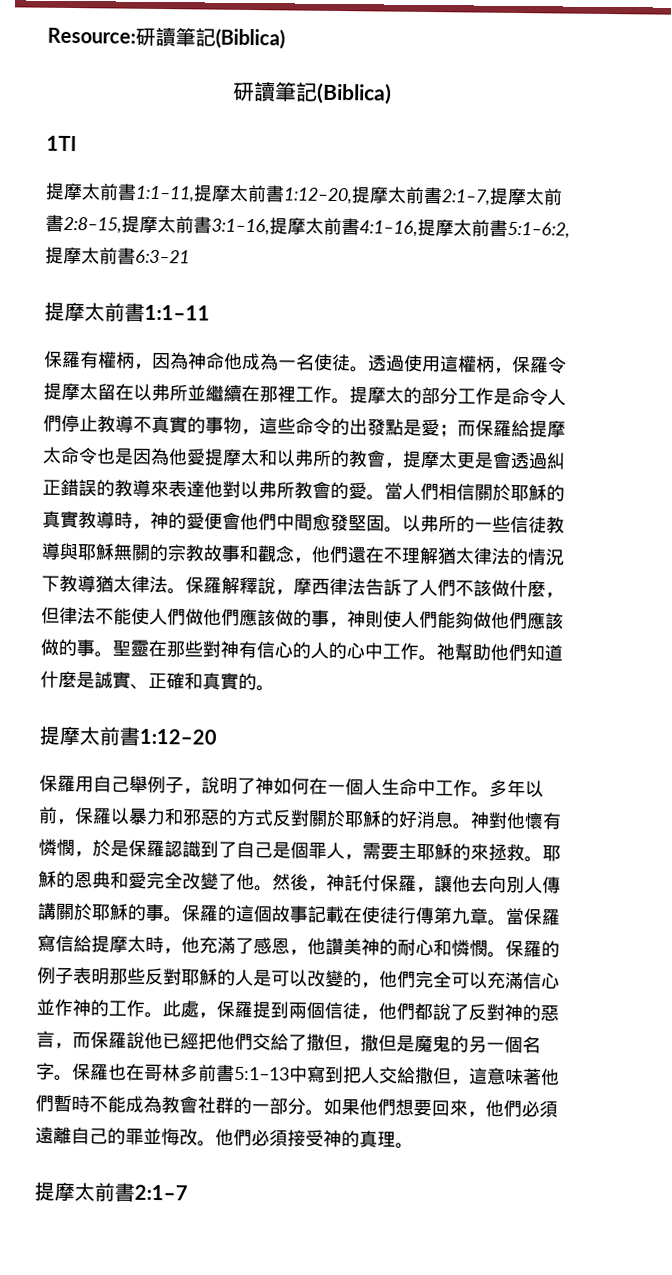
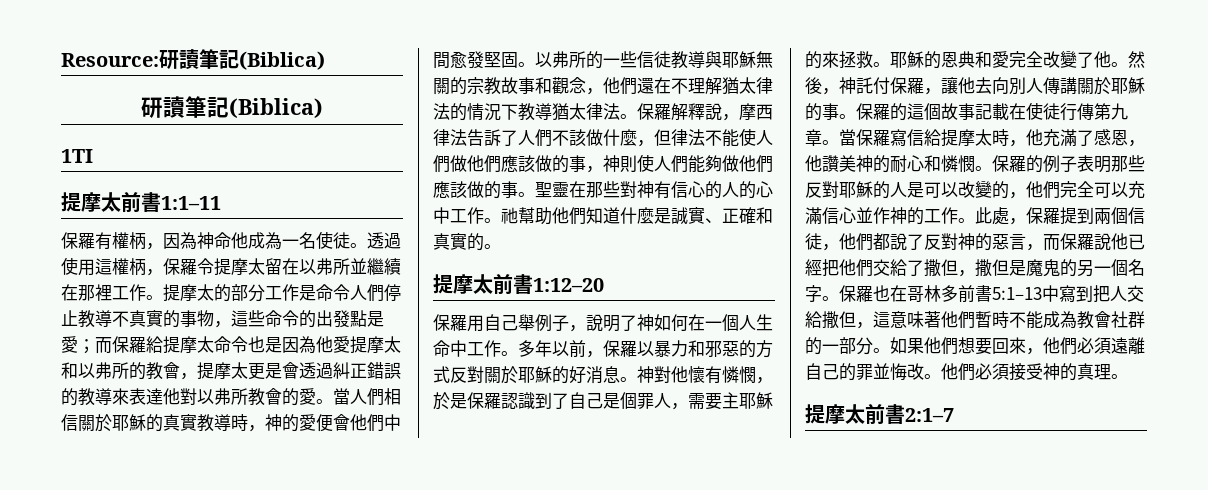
[45,182,563,206] [45,214,570,239] [45,246,190,265] // 提摩太前書1:1–11,提摩太前書1:12–20,提摩太前書2:1–7,提摩太前書2:8–15,提摩太前書3:1–16,提摩太前書4:1–16,提摩太前書5:1–6:2,提摩太前書6:3–21 -> (93, 156) none

